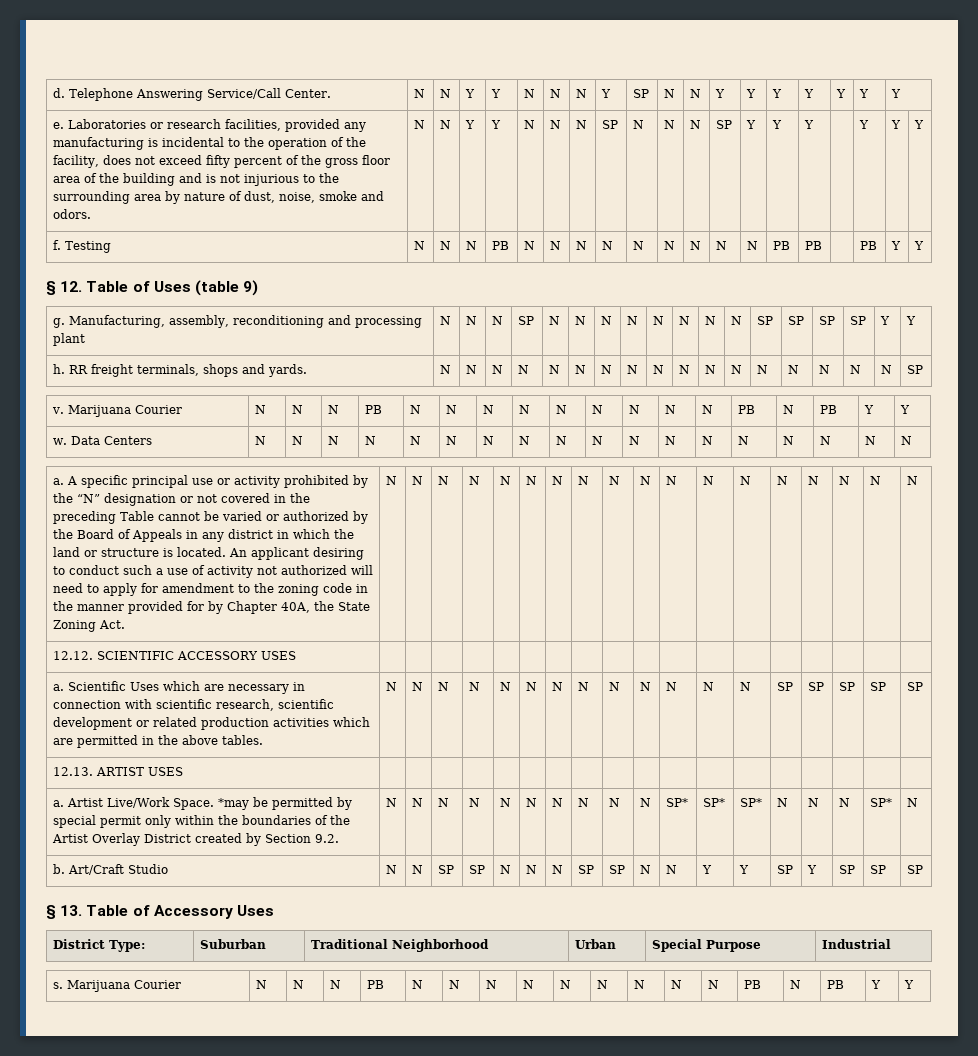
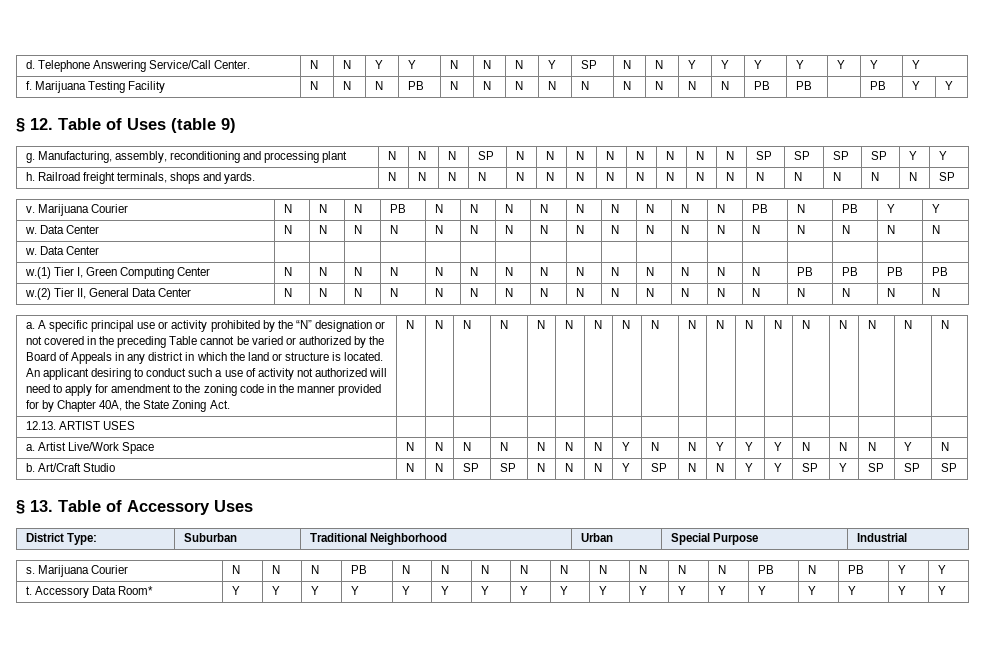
[52,119,366,132] [52,137,366,150] [52,155,390,168] [52,173,339,186] [52,191,384,204] [52,209,91,219] [413,120,425,129] [439,120,451,129] [464,120,475,129] [490,120,501,129] [523,120,535,129] [549,120,561,129] [575,120,587,129] [601,120,618,129] [632,120,644,129] [663,120,675,129] [689,120,701,129] [715,120,732,129] [745,120,756,129] [771,120,782,129] [803,120,814,129] [858,120,869,129] [890,120,901,129] [913,120,924,129] // e. Laboratories or research facilities, provided any manufacturing is incidental to the operation of the facility, does not exceed fifty percent of the gross floor area of the building and is not injurious to the surrounding area by nature of dust, noise, smoke and odors. | N | N | Y | Y | N | N | N | SP | N | N | N | SP | Y | Y | Y | | Y | Y | Y -> (920, 64) none
(61, 245) none -> [34,81,86,93] Marijuana
(111, 247) none -> [128,81,166,93] Facility
[68,365,88,374] RR -> [37,172,80,181] Railroad
[103,436,152,445] Centers -> [66,225,100,234] [283,225,292,234] [318,225,327,234] [353,225,362,234] [389,225,398,234] [434,225,443,234] [469,225,478,234] [504,225,513,234] [539,225,548,234] [575,225,584,234] [610,225,619,234] [645,225,654,234] [680,225,689,234] [716,225,725,234] [751,225,760,234] [796,225,805,234] [841,225,850,234] [886,225,895,234] [931,225,940,234] [24,246,100,255] [24,267,211,279] [283,267,292,276] [318,267,327,276] [353,267,362,276] [389,267,398,276] [434,267,443,276] [469,267,478,276] [504,267,513,276] [539,267,548,276] [575,267,584,276] [610,267,619,276] [645,267,654,276] [680,267,689,276] [716,267,725,276] [751,267,760,276] [796,267,813,276] [841,267,858,276] [886,267,903,276] [931,267,948,276] [24,288,192,300] Center | N | N | N | N | N | N | N | N | N | N | N | N | N | N | N | N | N | N // w. Data Center | | | | | | | | | | | | | | | | | | // w.(1) Tier I, Green Computing Center | N | N | N | N | N | N | N | N | N | N | N | N | N | N | PB | PB | PB | PB // w.(2) Tier II, General Data Center
[52,651,296,660] [52,681,305,694] [52,699,334,711] [52,717,370,730] [52,735,263,748] [385,682,397,691] [411,682,423,691] [437,682,449,691] [468,682,480,691] [499,682,511,691] [525,682,537,691] [551,682,563,691] [577,682,589,691] [608,682,620,691] [639,682,651,691] [665,682,677,691] [702,682,714,691] [739,682,751,691] [776,682,793,691] [807,682,824,691] [838,682,855,691] [869,682,886,691] [906,682,923,691] // 12.12. SCIENTIFIC ACCESSORY USES | | | | | | | | | | | | | | | | | | // a. Scientific Uses which are necessary in connection with scientific research, scientific development or related production activities which are permitted in the above tables. | N | N | N | N | N | N | N | N | N | N | N | N | N | SP | SP | SP | SP | SP -> (949, 324) none
[172,797,352,810] [52,815,350,828] [51,833,339,846] [385,798,397,807] [411,798,423,807] [437,798,449,807] [468,798,480,807] [499,798,511,807] [525,798,537,807] [551,798,563,807] [577,798,589,807] [608,798,620,807] [639,798,651,807] [665,798,688,807] [702,798,725,807] [739,798,762,807] [776,798,788,807] [807,798,819,807] [838,798,850,807] [869,798,892,807] Space. *may be permitted by special permit only within the boundaries of the Artist Overlay District created by Section 9.2. | N | N | N | N | N | N | N | N | N | N | SP* | SP* | SP* | N | N | N | SP* -> [122,442,155,454] [405,442,414,451] [434,442,443,451] [462,442,471,451] [499,442,508,451] [536,442,545,451] [564,442,573,451] [593,442,602,451] [621,442,630,451] [650,442,659,451] [687,442,696,451] [715,442,724,451] [744,442,753,451] [773,442,782,451] [801,442,810,451] [838,442,847,451] [867,442,876,451] [903,442,912,451] Space | N | N | N | N | N | N | N | Y | N | N | Y | Y | Y | N | N | N | Y
[577,865,594,874] SP -> [621,463,630,472] Y
(914, 984) none -> [25,586,154,598] [231,586,240,595] [271,586,280,595] [310,586,319,595] [350,586,359,595] [401,586,410,595] [440,586,449,595] [480,586,489,595] [519,586,528,595] [559,586,568,595] [598,586,607,595] [638,586,647,595] [677,586,686,595] [717,586,726,595] [757,586,766,595] [807,586,816,595] [847,586,856,595] [897,586,906,595] [937,586,946,595] // t. Accessory Data Room* | Y | Y | Y | Y | Y | Y | Y | Y | Y | Y | Y | Y | Y | Y | Y | Y | Y | Y

